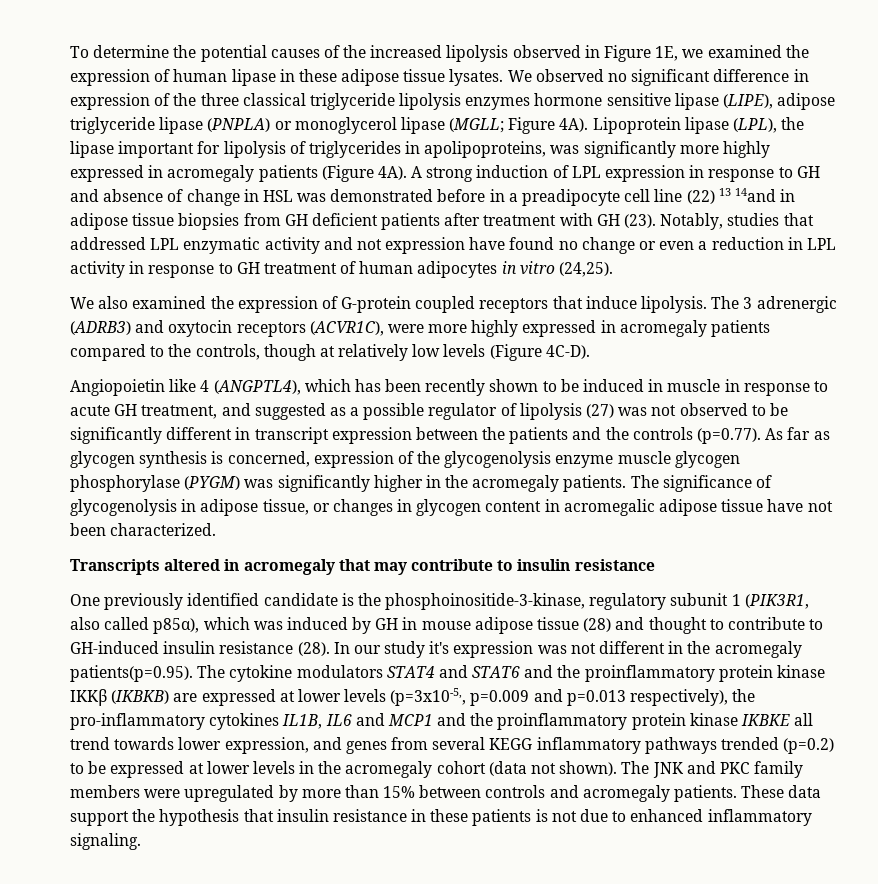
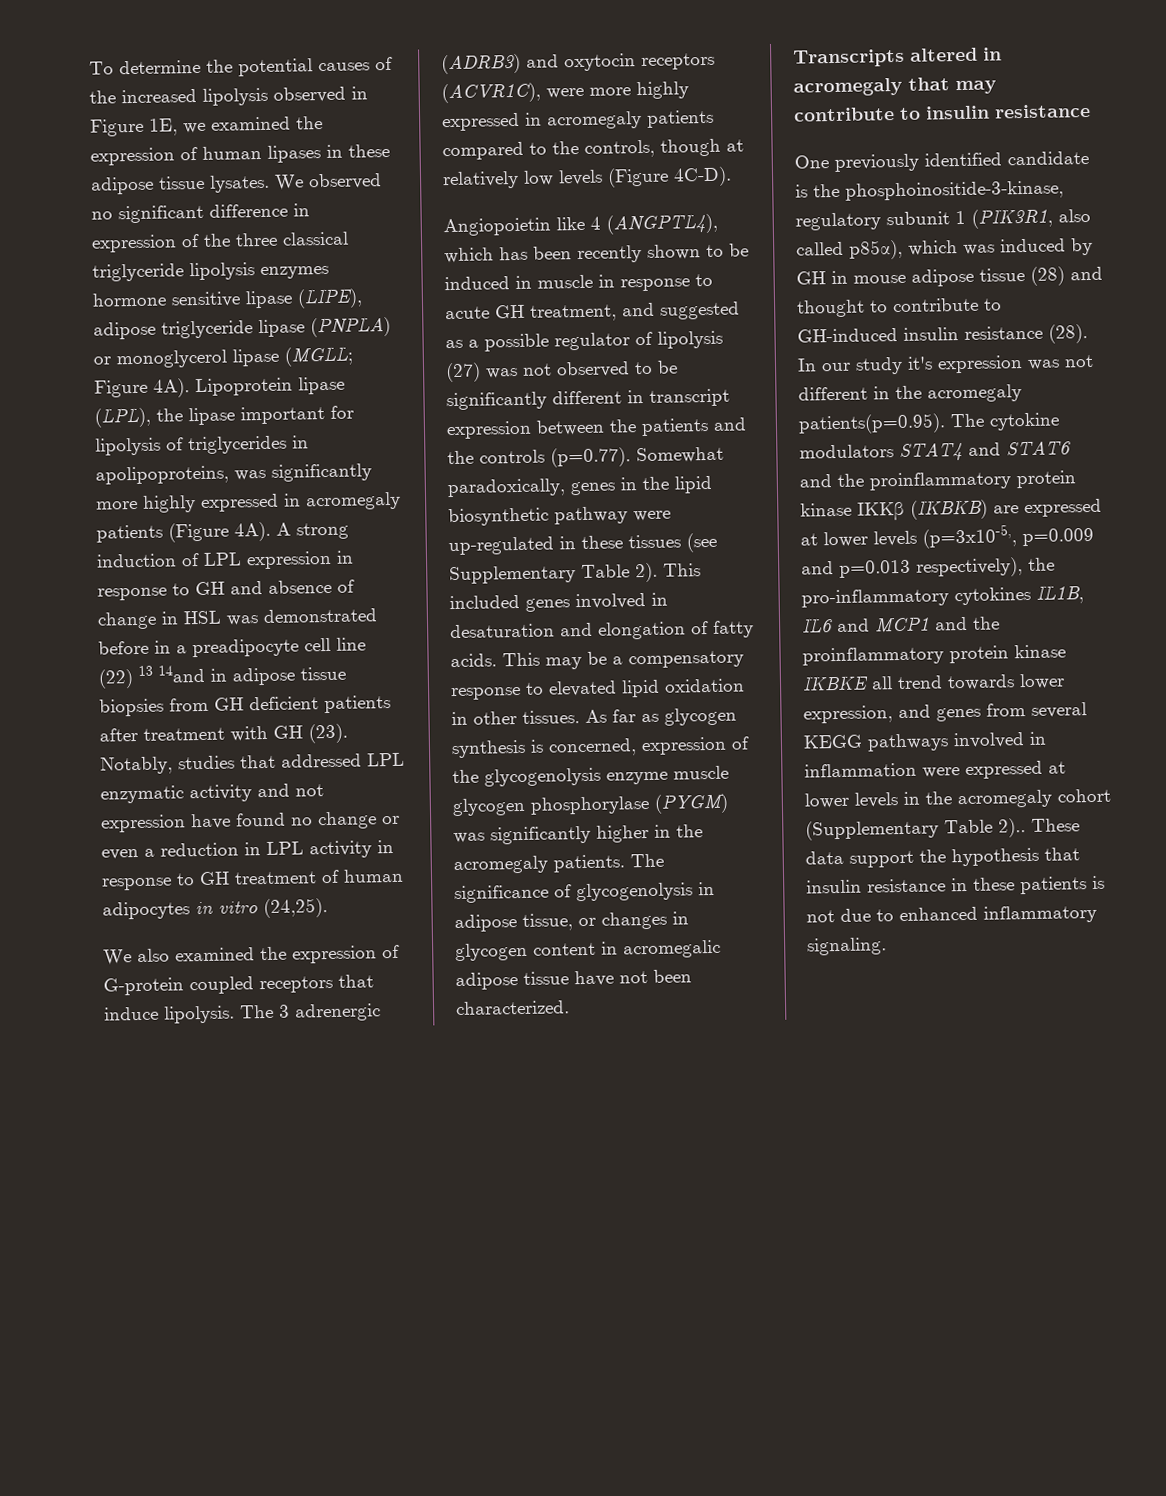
[231,69,276,86] lipase -> [267,145,321,163] lipases
(762, 436) none -> [636,446,724,464] [447,475,713,498] [448,506,671,527] [448,532,717,556] [449,562,701,585] [449,592,668,612] [450,620,754,640] [450,650,744,670] [451,678,745,701] [451,710,580,726] Somewhat paradoxically, genes in the lipid biosynthetic pathway were up-regulated in these tissues (see Supplementary Table 2). This included genes involved in desaturation and elongation of fatty acids. This may be a compensatory response to elevated lipid oxidation in other tissues.
[536,737,835,754] [70,761,107,774] inflammatory pathways trended (p=0.2) to be -> [867,731,1047,752] [804,762,960,778] pathways involved in inflammation were
[488,761,804,778] [70,785,738,802] (data not shown). The JNK and PKC family members were upregulated by more than 15% between controls and acromegaly patients. -> [805,818,1026,841] (Supplementary Table 2)..

